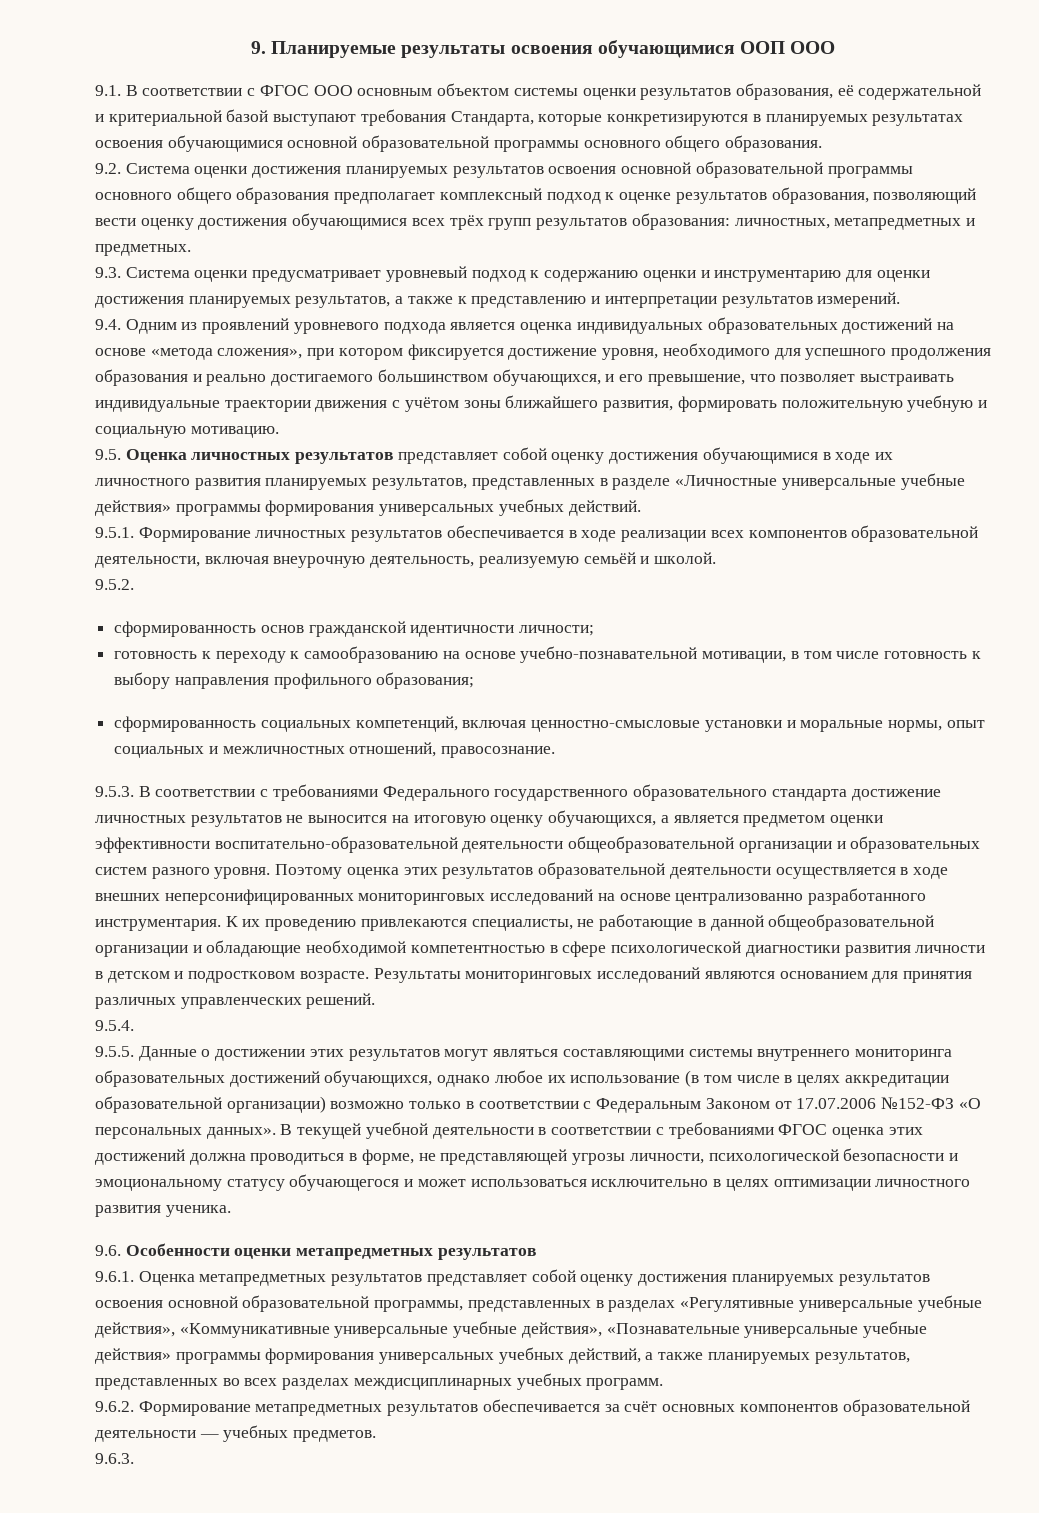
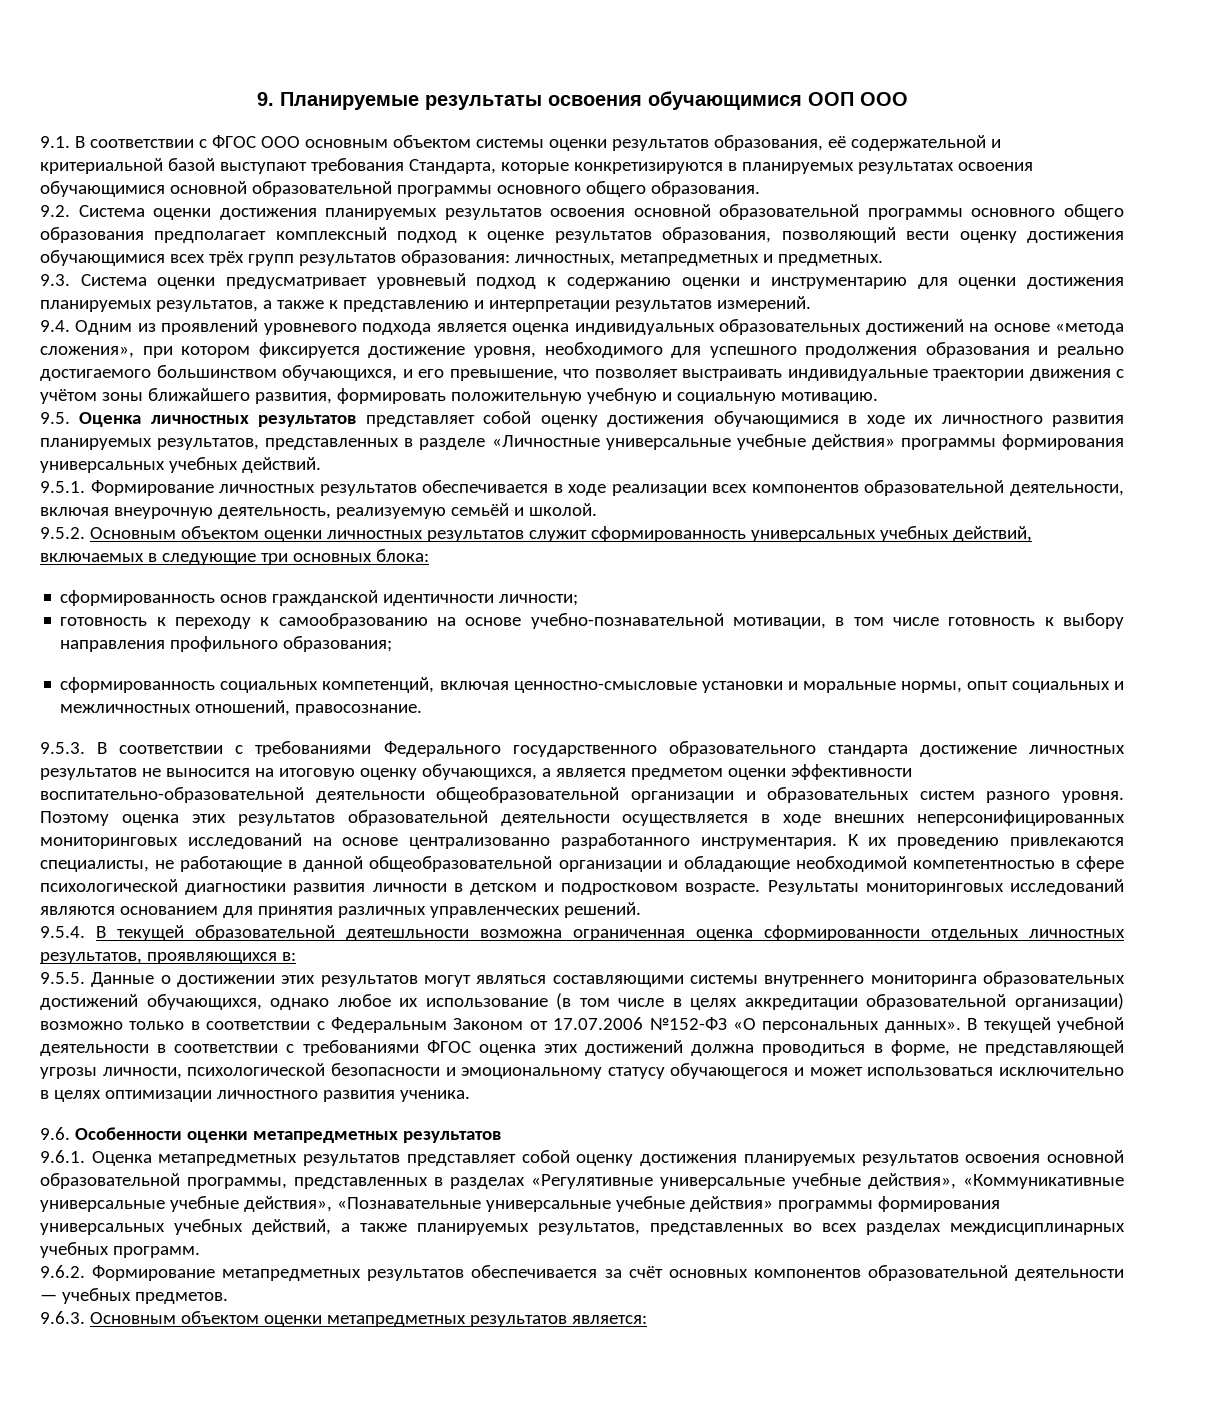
(134, 584) none -> [89,526,1032,542] [40,549,429,565] Основным объектом оценки личностных результатов служит сформированность универсальных учебных действий, включаемых в следующие три основных блока:
(134, 1025) none -> [96,925,1125,941] [40,952,296,964] В текущей образовательной деятешльности возможна ограниченная оценка сформированности отдельных личностных результатов, проявляющихся в:
(134, 1458) none -> [89,1311,647,1327] Основным объектом оценки метапредметных результатов является:

